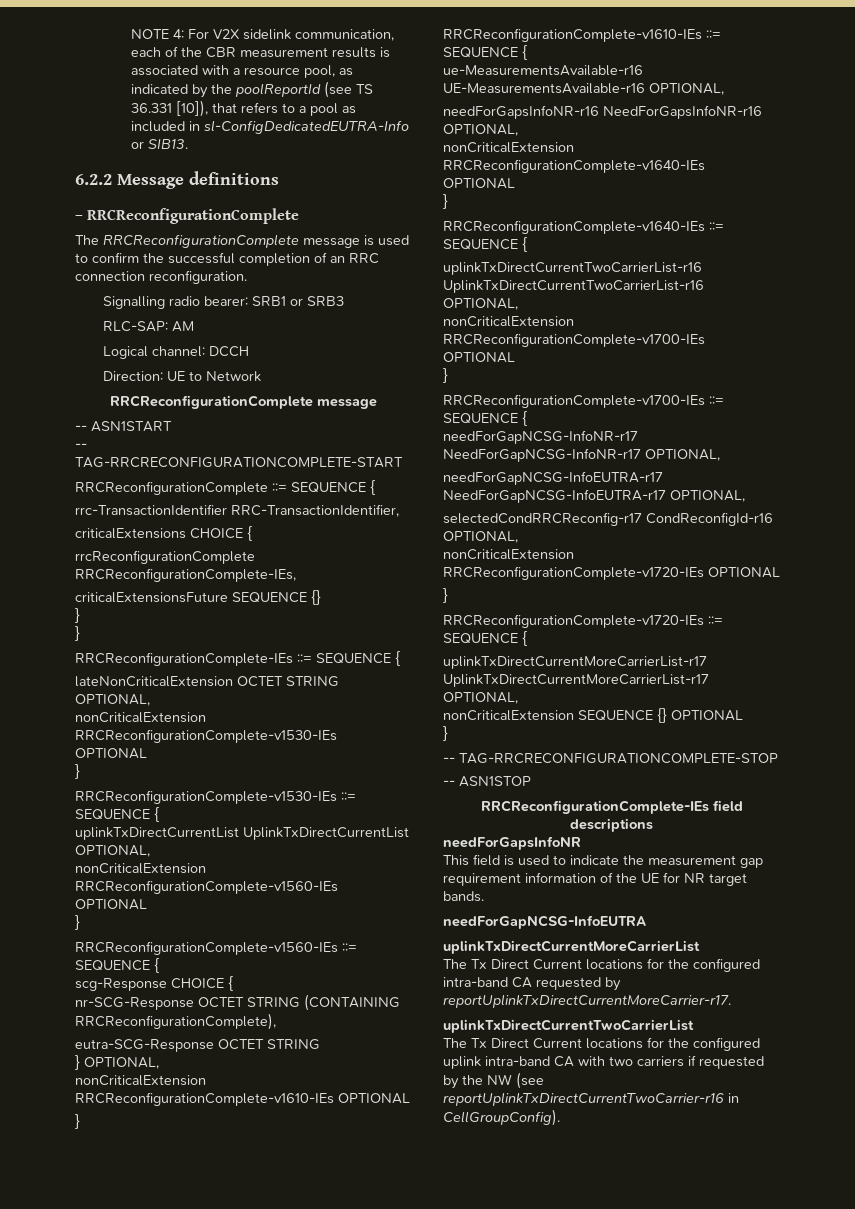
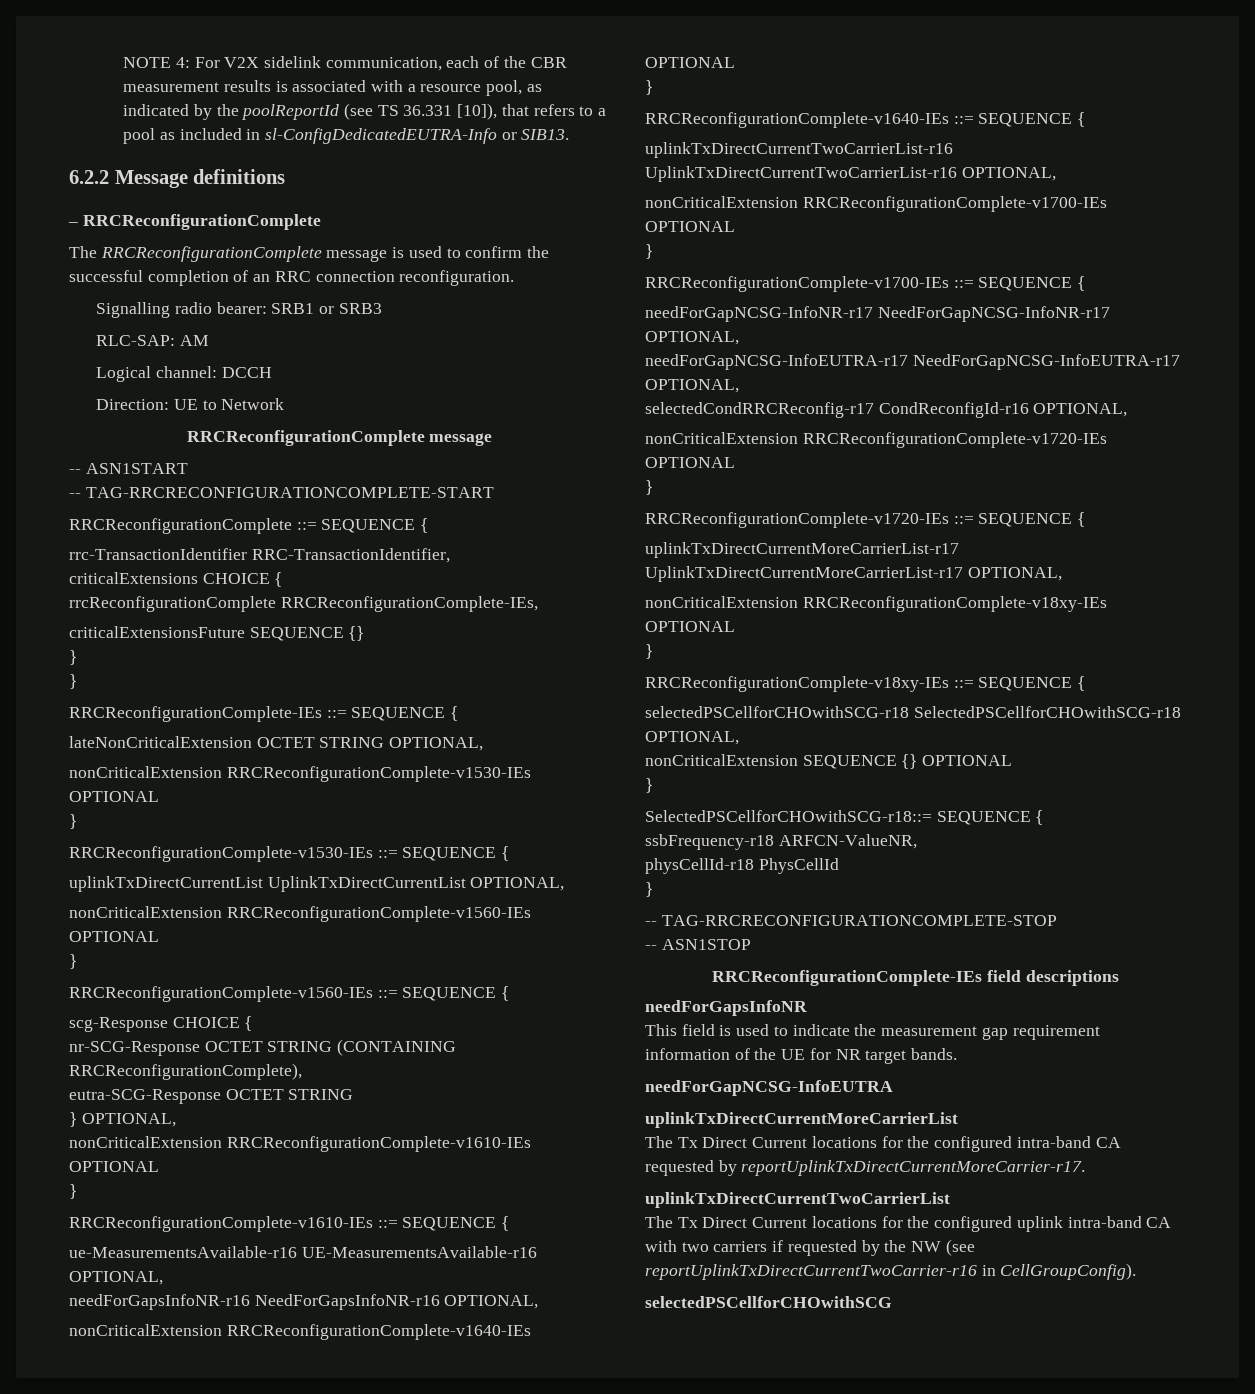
(518, 698) none -> [645,596,1107,612] [645,621,735,632] [645,644,653,659] [645,676,1086,692] [645,706,1181,718] [645,731,739,745] // nonCriticalExtension RRCReconfigurationComplete-v18xy-IEs OPTIONAL // } // RRCReconfigurationComplete-v18xy-IEs ::= SEQUENCE { // selectedPSCellforCHOwithSCG-r18 SelectedPSCellforCHOwithSCG-r18 OPTIONAL,
(448, 733) none -> [645,810,1044,825] [645,834,917,850] [645,858,839,874] [645,882,653,897] // SelectedPSCellforCHOwithSCG-r18::= SEQUENCE { // ssbFrequency-r18 ARFCN-ValueNR, // physCellId-r18 PhysCellId // }
(560, 1117) none -> [645,1296,892,1308] // selectedPSCellforCHOwithSCG

